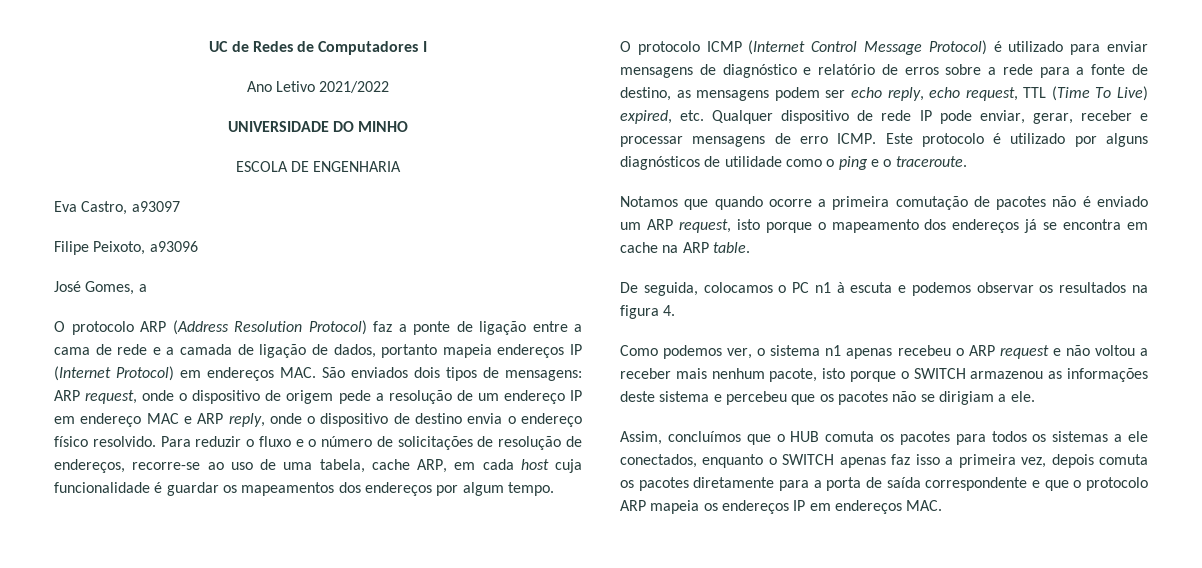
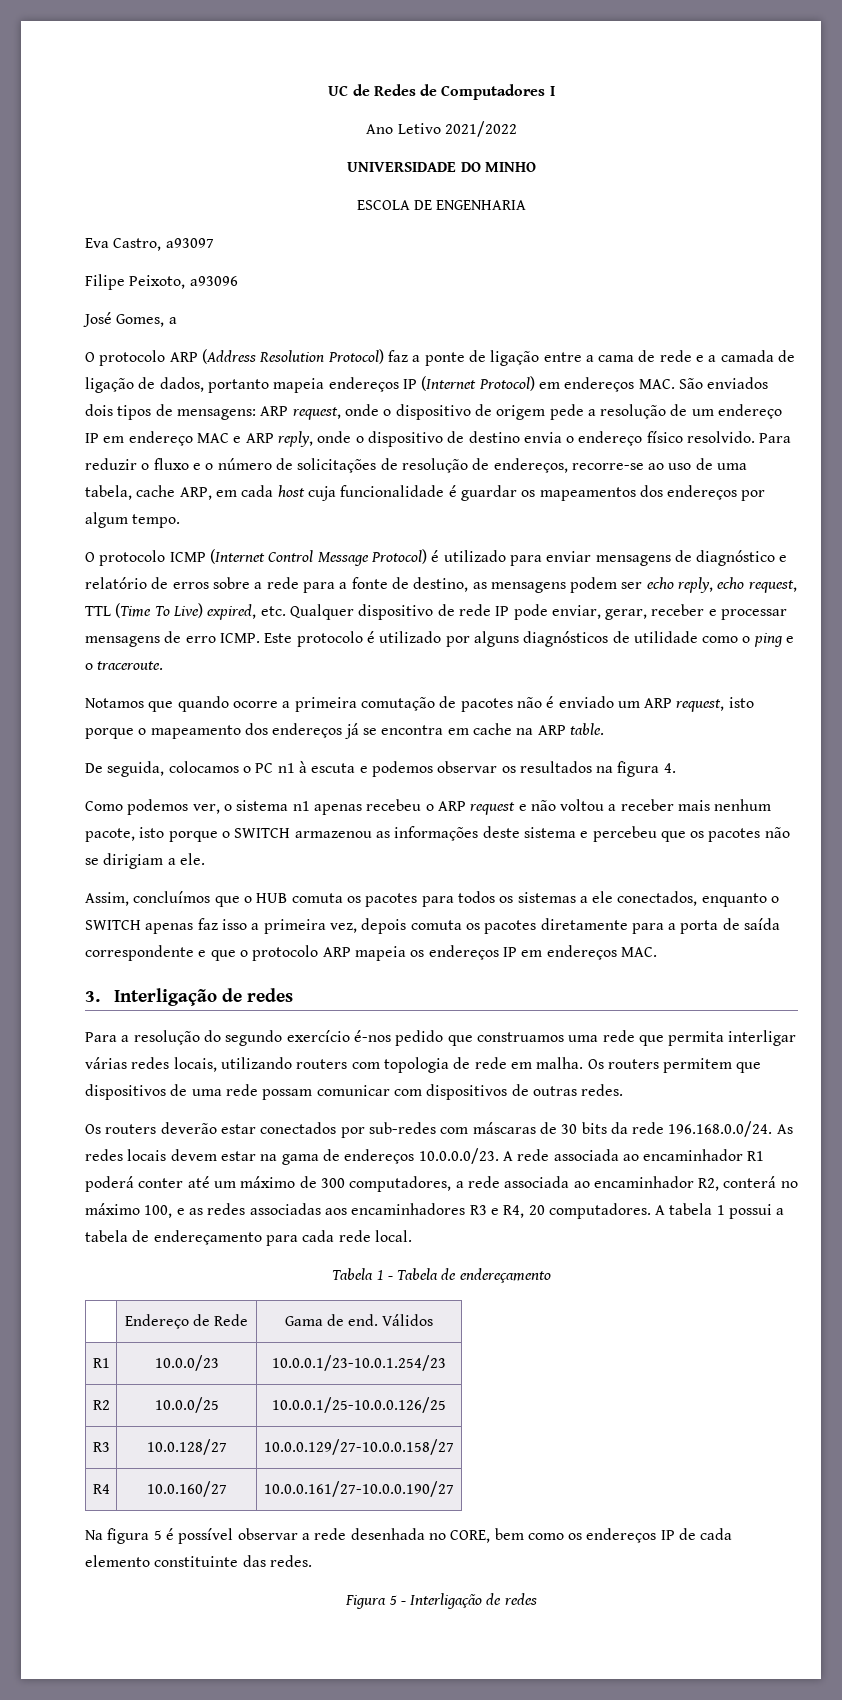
(943, 505) none -> [85,988,294,1006] [85,1030,797,1046] [85,1057,762,1073] [85,1084,624,1100] [85,1121,793,1138] [85,1148,765,1165] [85,1176,798,1192] [85,1203,785,1219] [85,1230,412,1246] [332,1268,551,1283] [124,1314,249,1329] [284,1314,434,1326] [92,1358,110,1368] [154,1355,219,1371] [272,1355,446,1371] [92,1400,110,1410] [154,1397,219,1413] [272,1397,446,1413] [92,1442,110,1452] [146,1439,227,1455] [264,1439,454,1455] [92,1484,110,1494] [146,1481,227,1497] [264,1481,454,1497] [85,1528,733,1544] [85,1555,312,1567] [345,1593,537,1609] // 3. Interligação de redes // Para a resolução do segundo exercício é-nos pedido que construamos uma rede que permita interligar várias redes locais, utilizando routers com topologia de rede em malha. Os routers permitem que dispositivos de uma rede possam comunicar com dispositivos de outras redes. // Os routers deverão estar conectados por sub-redes com máscaras de 30 bits da rede 196.168.0.0/24. As redes locais devem estar na gama de endereços 10.0.0.0/23. A rede associada ao encaminhador R1 poderá conter até um máximo de 300 computadores, a rede associada ao encaminhador R2, conterá no máximo 100, e as redes associadas aos encaminhadores R3 e R4, 20 computadores. A tabela 1 possui a tabela de endereçamento para cada rede local. // Tabela 1 - Tabela de endereçamento // | Endereço de Rede | Gama de end. Válidos // R1 | 10.0.0/23 | 10.0.0.1/23-10.0.1.254/23 // R2 | 10.0.0/25 | 10.0.0.1/25-10.0.0.126/25 // R3 | 10.0.128/27 | 10.0.0.129/27-10.0.0.158/27 // R4 | 10.0.160/27 | 10.0.0.161/27-10.0.0.190/27 // Na figura 5 é possível observar a rede desenhada no CORE, bem como os endereços IP de cada elemento constituinte das redes. // Figura 5 - Interligação de redes

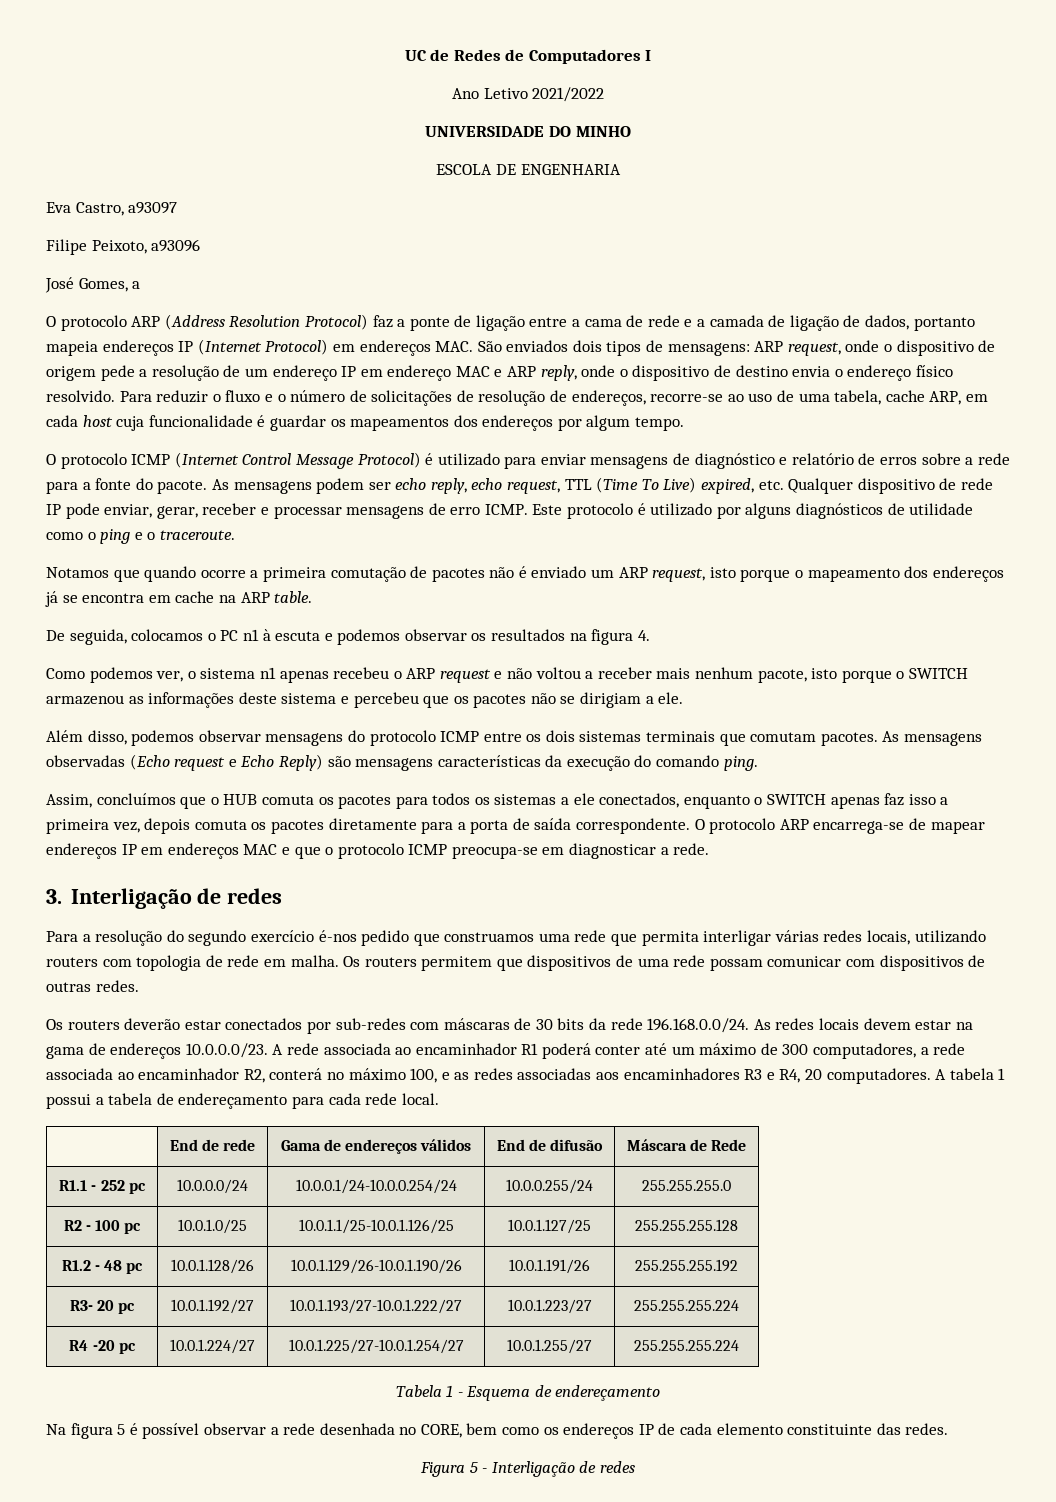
[391,577,487,592] de destino, as -> [135,478,229,494] do pacote. As
(205, 859) none -> [46,730,983,746] [46,754,758,771] // Além disso, podemos observar mensagens do protocolo ICMP entre os dois sistemas terminais que comutam pacotes. As mensagens observadas (Echo request e Echo Reply) são mensagens características da execução do comando ping.
[85,945,657,961] correspondente e que o protocolo ARP mapeia os endereços IP em endereços MAC. -> [576,818,985,834] [46,843,710,859] correspondente. O protocolo ARP encarrega-se de mapear endereços IP em endereços MAC e que o protocolo ICMP preocupa-se em diagnosticar a rede.
(412, 1236) none -> [169,1139,256,1151] [280,1139,472,1154] [496,1139,604,1151] [626,1139,747,1151] [59,1180,146,1194] [177,1179,248,1194] [295,1179,457,1194] [506,1179,593,1194] [642,1180,731,1191] [63,1220,142,1234] [178,1219,247,1234] [298,1219,454,1234] [508,1219,591,1234] [635,1219,738,1231] [61,1260,144,1274] [171,1259,254,1274] [290,1259,462,1274] [509,1259,590,1274] [635,1259,738,1272] [69,1300,136,1314] [171,1299,254,1314] [290,1299,462,1314] [507,1299,592,1314] [634,1300,739,1311] [69,1340,136,1354] [170,1339,255,1354] [288,1339,464,1354] [507,1339,592,1354] [634,1340,739,1351] // | End de rede | Gama de endereços válidos | End de difusão | Máscara de Rede // R1.1 - 252 pc | 10.0.0.0/24 | 10.0.0.1/24-10.0.0.254/24 | 10.0.0.255/24 | 255.255.255.0 // R2 - 100 pc | 10.0.1.0/25 | 10.0.1.1/25-10.0.1.126/25 | 10.0.1.127/25 | 255.255.255.128 // R1.2 - 48 pc | 10.0.1.128/26 | 10.0.1.129/26-10.0.1.190/26 | 10.0.1.191/26 | 255.255.255.192 // R3- 20 pc | 10.0.1.192/27 | 10.0.1.193/27-10.0.1.222/27 | 10.0.1.223/27 | 255.255.255.224 // R4 -20 pc | 10.0.1.224/27 | 10.0.1.225/27-10.0.1.254/27 | 10.0.1.255/27 | 255.255.255.224
[397,1268,551,1283] [124,1314,249,1329] [284,1314,434,1326] [92,1358,110,1368] [154,1355,219,1371] [272,1355,446,1371] [92,1400,110,1410] [154,1397,219,1413] [272,1397,446,1413] [92,1442,110,1452] [146,1439,227,1455] [264,1439,454,1455] [92,1484,110,1494] [146,1481,227,1497] [264,1481,454,1497] Tabela de endereçamento // | Endereço de Rede | Gama de end. Válidos // R1 | 10.0.0/23 | 10.0.0.1/23-10.0.1.254/23 // R2 | 10.0.0/25 | 10.0.0.1/25-10.0.0.126/25 // R3 | 10.0.128/27 | 10.0.0.129/27-10.0.0.158/27 // R4 | 10.0.160/27 | 10.0.0.161/27-10.0.0.190/27 -> [466,1385,661,1401] Esquema de endereçamento

